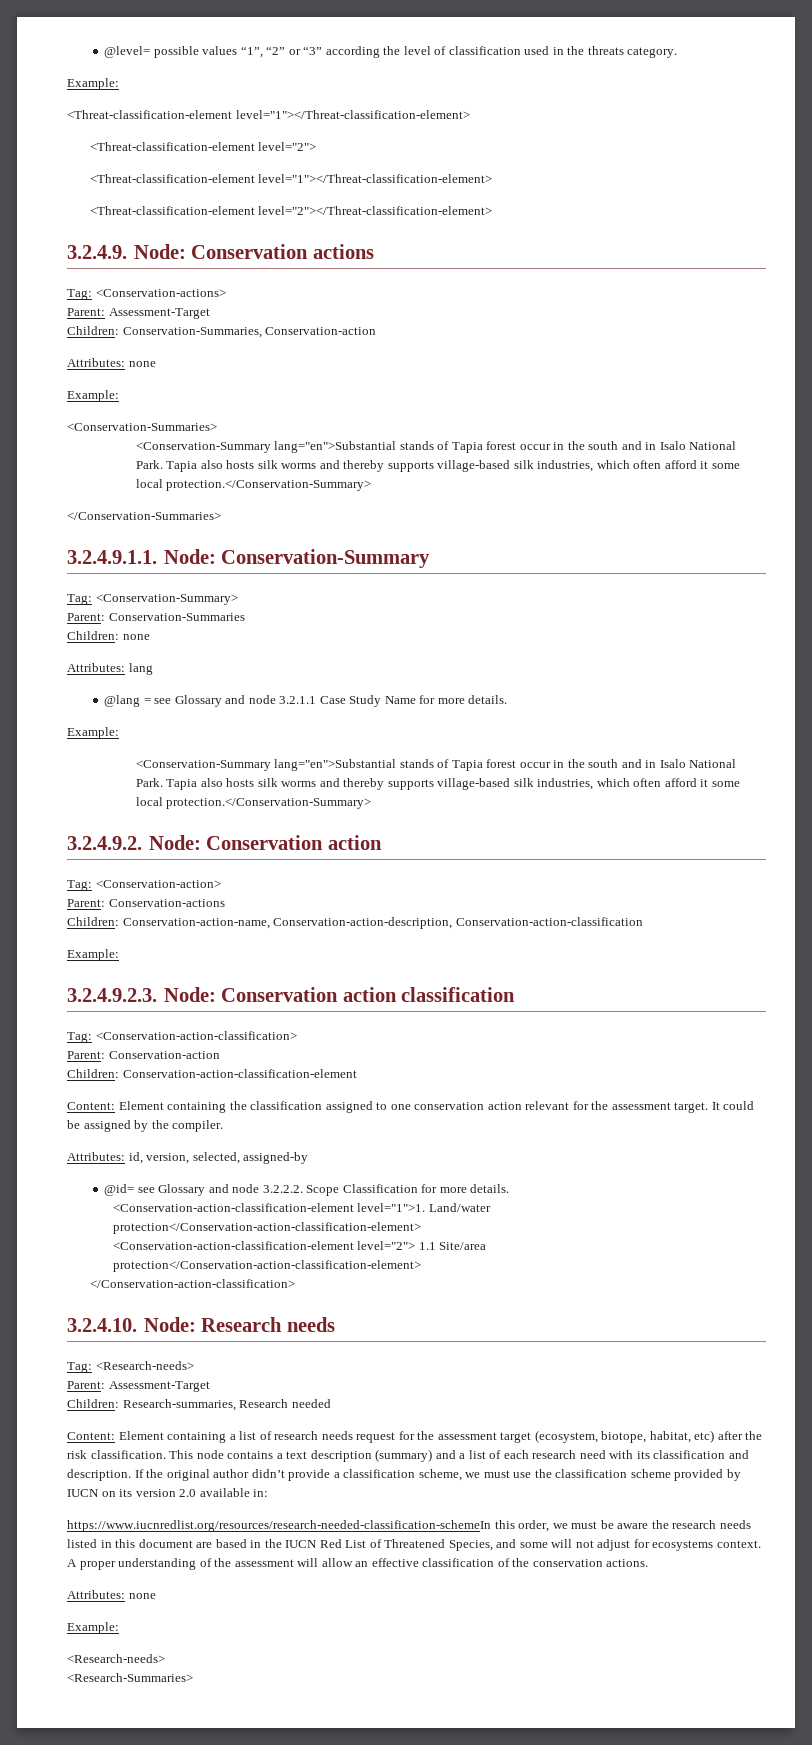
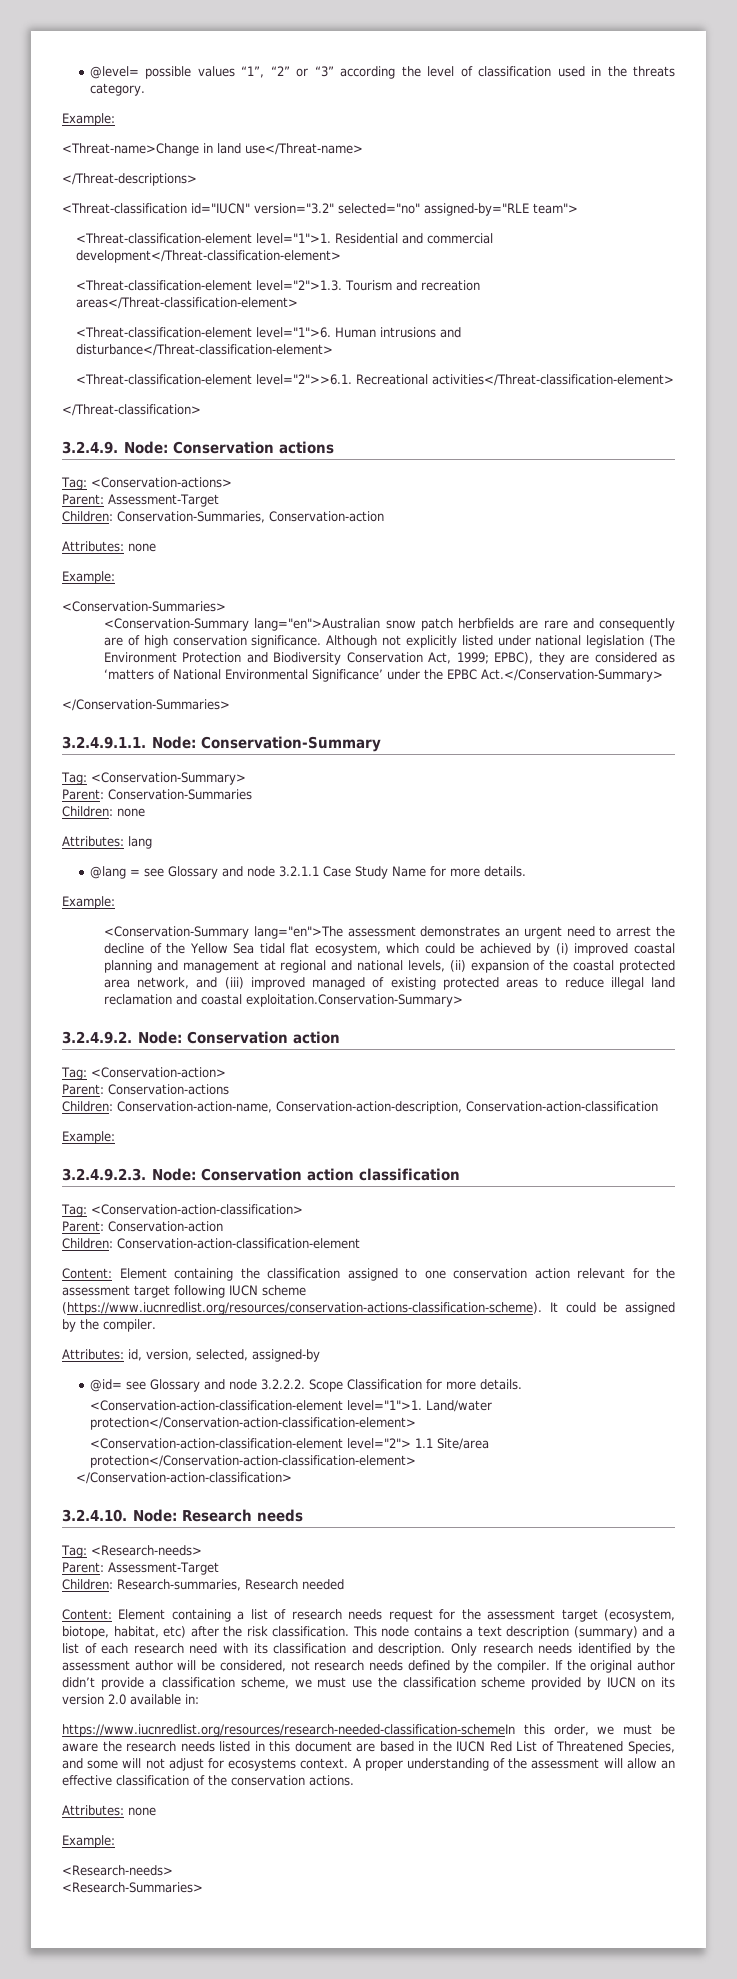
[67,110,470,119] [89,142,317,151] [89,174,493,183] [89,206,493,215] <Threat-classification-element level="1"></Threat-classification-element> // <Threat-classification-element level="2"> // <Threat-classification-element level="1"></Threat-classification-element> // <Threat-classification-element level="2"></Threat-classification-element> -> [62,143,363,156] [62,173,197,186] [62,203,578,216] [76,233,494,244] [76,250,342,263] [76,280,480,291] [76,297,299,309] [76,327,462,338] [76,344,334,356] [76,374,675,386] [62,404,201,416] <Threat-name>Change in land use</Threat-name> // </Threat-descriptions> // <Threat-classification id="IUCN" version="3.2" selected="no" assigned-by="RLE team"> // <Threat-classification-element level="1">1. Residential and commercial development</Threat-classification-element> // <Threat-classification-element level="2">1.3. Tourism and recreation areas</Threat-classification-element> // <Threat-classification-element level="1">6. Human intrusions and disturbance</Threat-classification-element> // <Threat-classification-element level="2">>6.1. Recreational activities</Threat-classification-element> // </Threat-classification>
[274,441,737,453] [135,460,740,472] [135,479,372,491] lang="en">Substantial stands of Tapia forest occur in the south and in Isalo National Park. Tapia also hosts silk worms and thereby supports village-based silk industries, which often afford it some local protection.</Conservation-Summary> -> [254,618,676,631] [104,635,676,648] [104,652,676,665] [104,669,664,682] lang="en">Australian snow patch herbfields are rare and consequently are of high conservation significance. Although not explicitly listed under national legislation (The Environment Protection and Biodiversity Conservation Act, 1999; EPBC), they are considered as ‘matters of National Environmental Significance’ under the EPBC Act.</Conservation-Summary>
[274,759,737,771] [135,778,740,790] [135,797,372,809] lang="en">Substantial stands of Tapia forest occur in the south and in Isalo National Park. Tapia also hosts silk worms and thereby supports village-based silk industries, which often afford it some local protection.</Conservation-Summary> -> [253,926,676,939] [104,943,676,956] [104,960,675,973] [104,977,675,990] [104,994,464,1007] lang="en">The assessment demonstrates an urgent need to arrest the decline of the Yellow Sea tidal flat ecosystem, which could be achieved by (i) improved coastal planning and management at regional and national levels, (ii) expansion of the coastal protected area network, and (iii) improved managed of existing protected areas to reduce illegal land reclamation and coastal exploitation.Conservation-Summary>
[674,1102,709,1113] target. -> [134,1285,306,1298] [62,1302,542,1315] target following IUCN scheme (https://www.iucnredlist.org/resources/conservation-actions-classification-scheme).
(131, 1475) none -> [451,1643,676,1656] [62,1660,551,1673] Only research needs identified by the assessment author will be considered, not research needs defined by the compiler.

